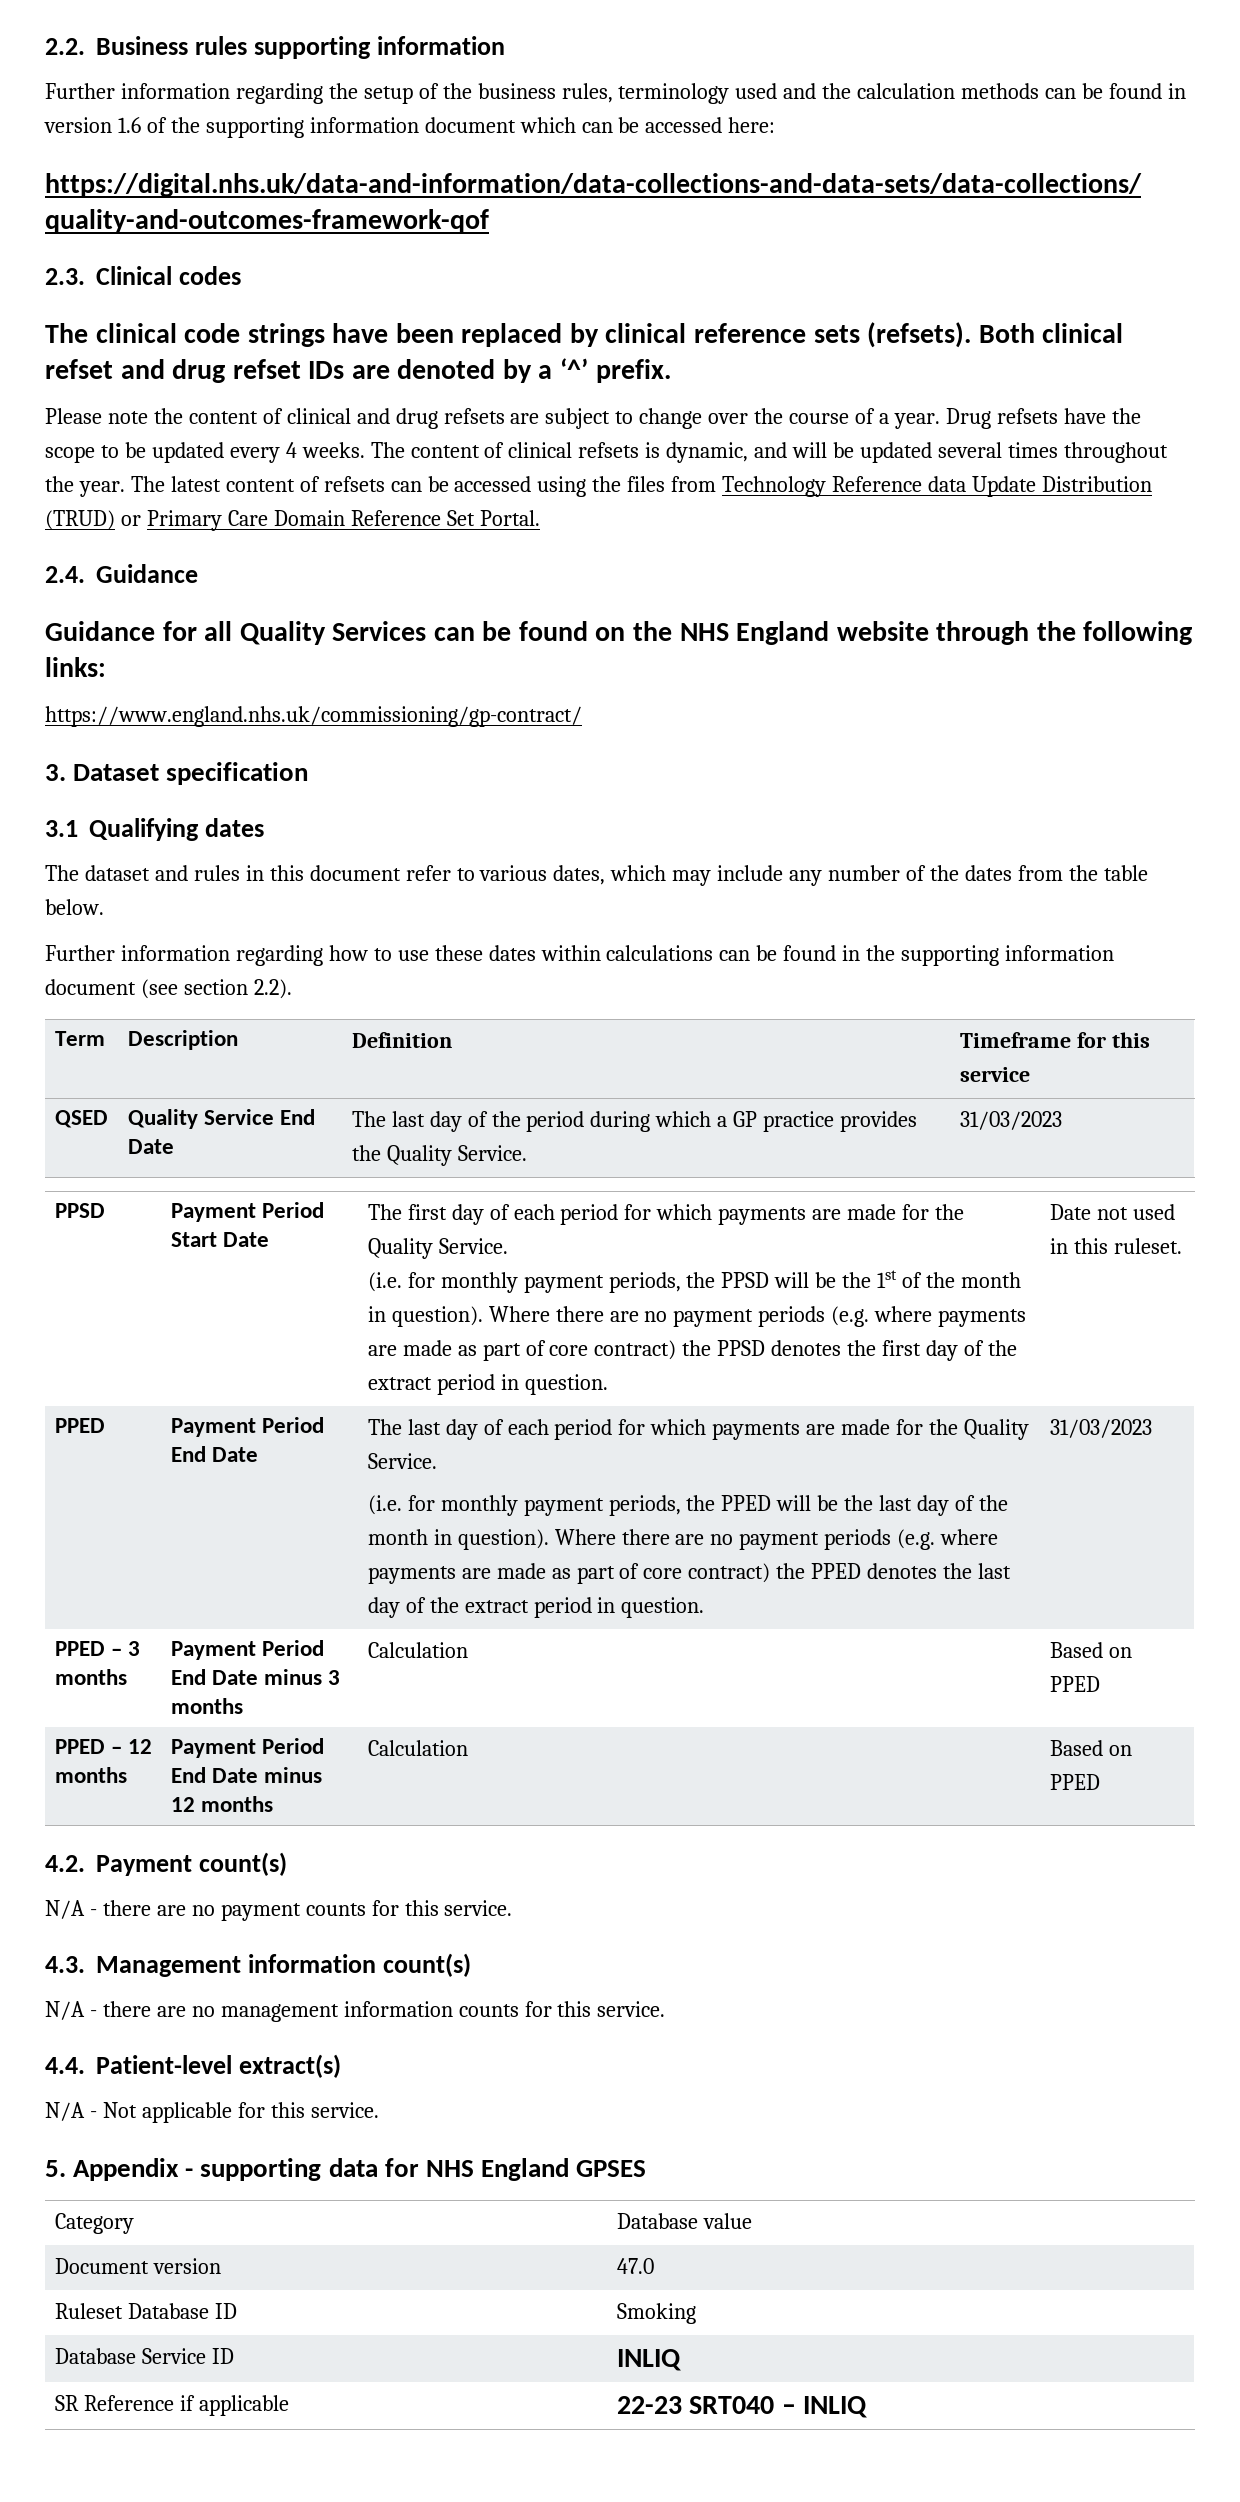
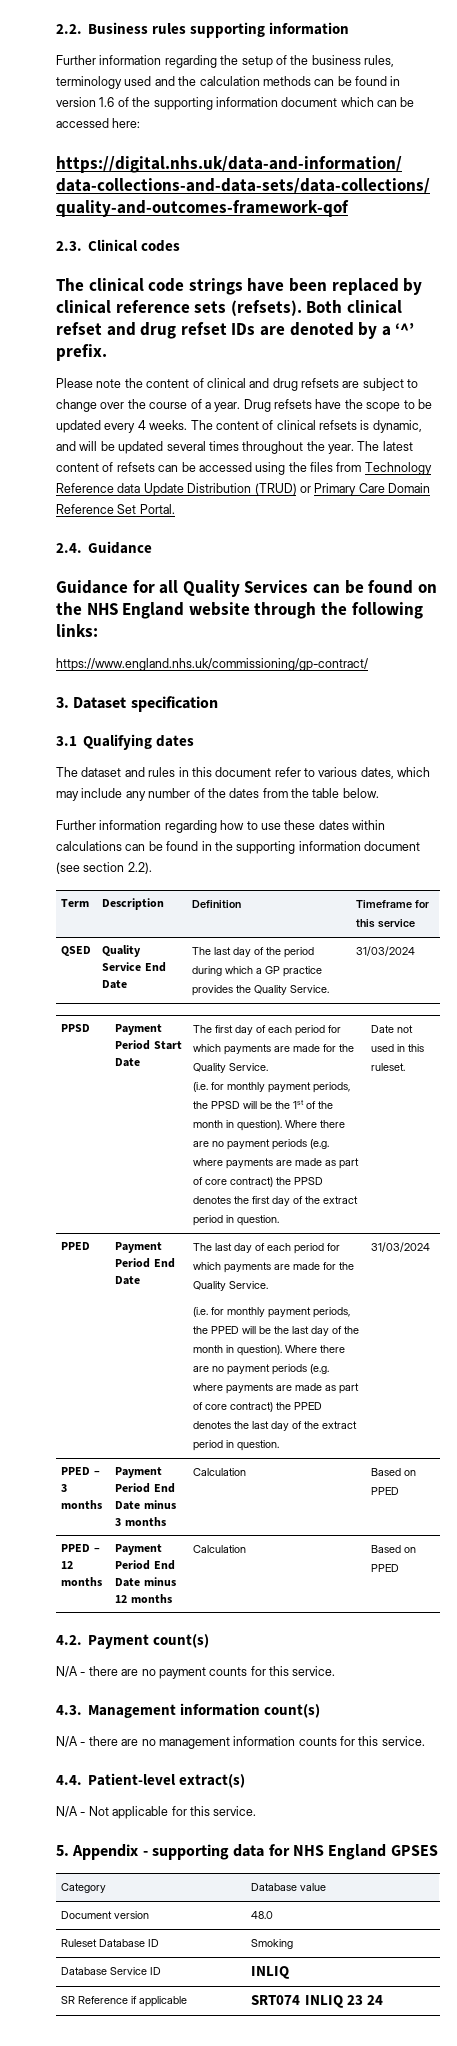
[959,1111,1062,1130] 31/03/2023 -> [356,946,416,956] 31/03/2024
[1049,1419,1152,1438] 31/03/2023 -> [371,1242,431,1252] 31/03/2024
[616,2258,654,2274] 47.0 -> [251,1911,274,1919] 48.0
[616,2396,868,2418] 22-23 SRT040 – INLIQ -> [251,1995,383,2008] SRT074 INLIQ 23 24

